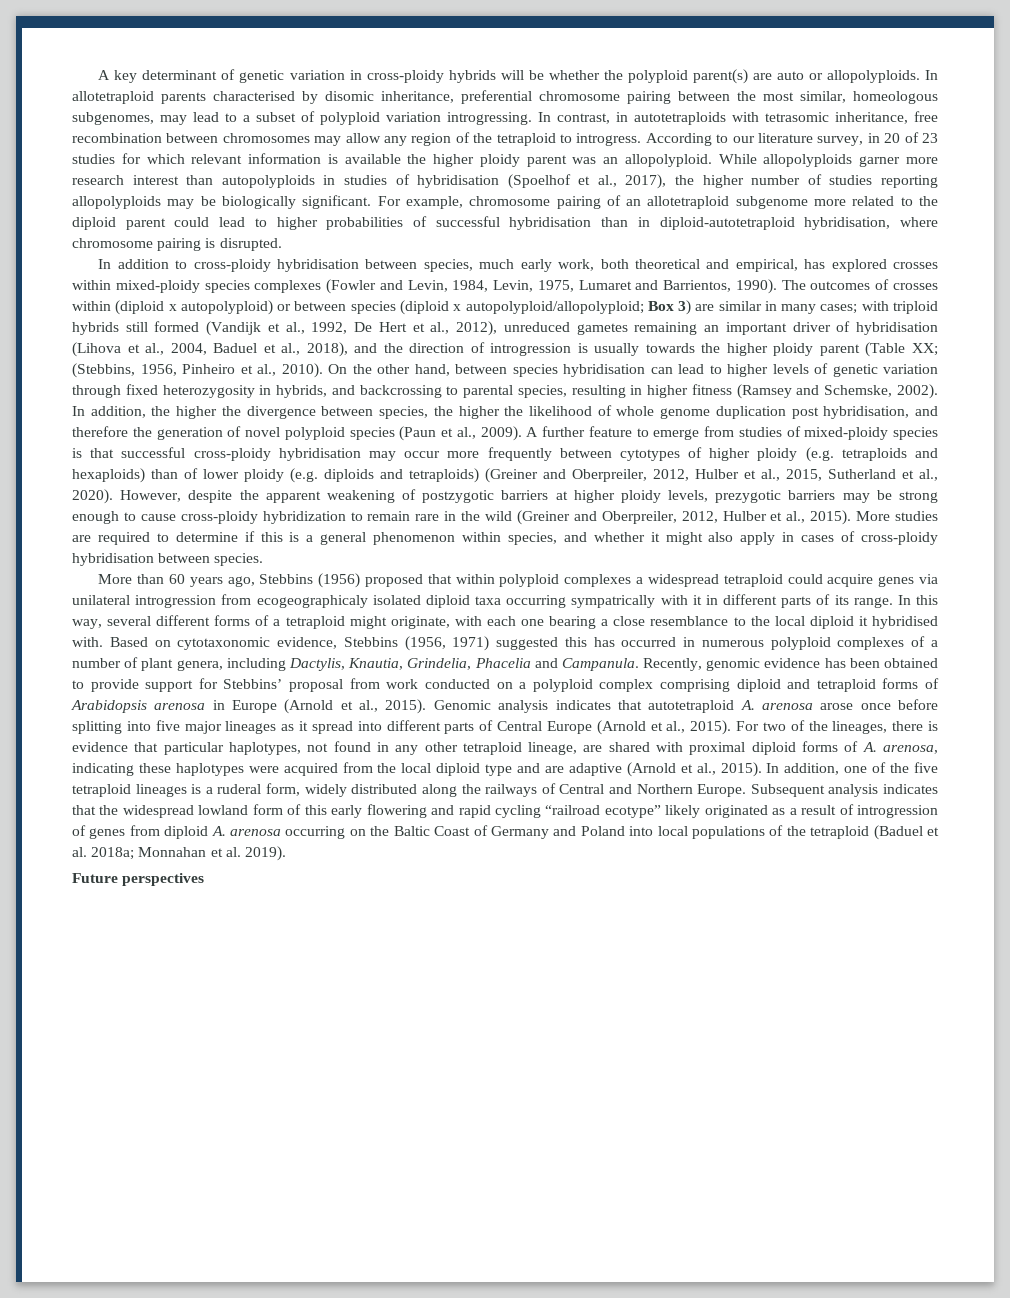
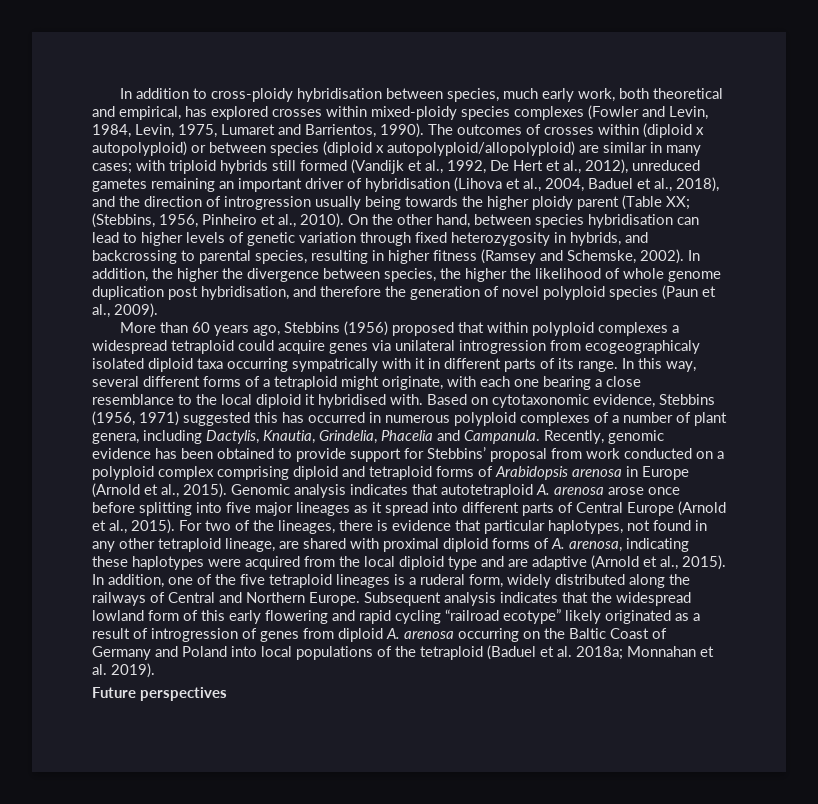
[98,69,939,84] [72,90,938,104] [72,111,938,125] [72,132,938,146] [72,153,938,167] [72,174,939,189] [72,195,938,209] [72,216,938,230] [72,238,282,251] A key determinant of genetic variation in cross-ploidy hybrids will be whether the polyploid parent(s) are auto or allopolyploids. In allotetraploid parents characterised by disomic inheritance, preferential chromosome pairing between the most similar, homeologous subgenomes, may lead to a subset of polyploid variation introgressing. In contrast, in autotetraploids with tetrasomic inheritance, free recombination between chromosomes may allow any region of the tetraploid to introgress. According to our literature survey, in 20 of 23 studies for which relevant information is available the higher ploidy parent was an allopolyploid. While allopolyploids garner more research interest than autopolyploids in studies of hybridisation (Spoelhof et al., 2017), the higher number of studies reporting allopolyploids may be biologically significant. For example, chromosome pairing of an allotetraploid subgenome more related to the diploid parent could lead to higher probabilities of successful hybridisation than in diploid-autotetraploid hybridisation, where chromosome pairing is disrupted. // -> (120, 93) none
[465,300,692,315] autopolyploid/allopolyploid; Box 3) -> [387,141,575,156] autopolyploid/allopolyploid)
[577,343,640,356] is usually -> [315,196,401,210] usually being
[526,426,938,440] [72,447,938,462] [72,468,938,483] [72,489,938,504] [72,510,938,525] [72,531,939,545] [72,553,264,566] A further feature to emerge from studies of mixed-ploidy species is that successful cross-ploidy hybridisation may occur more frequently between cytotypes of higher ploidy (e.g. tetraploids and hexaploids) than of lower ploidy (e.g. diploids and tetraploids) (Greiner and Oberpreiler, 2012, Hulber et al., 2015, Sutherland et al., 2020). However, despite the apparent weakening of postzygotic barriers at higher ploidy levels, prezygotic barriers may be strong enough to cause cross-ploidy hybridization to remain rare in the wild (Greiner and Oberpreiler, 2012, Hulber et al., 2015). More studies are required to determine if this is a general phenomenon within species, and whether it might also apply in cases of cross-ploidy hybridisation between species. -> (158, 310) none

